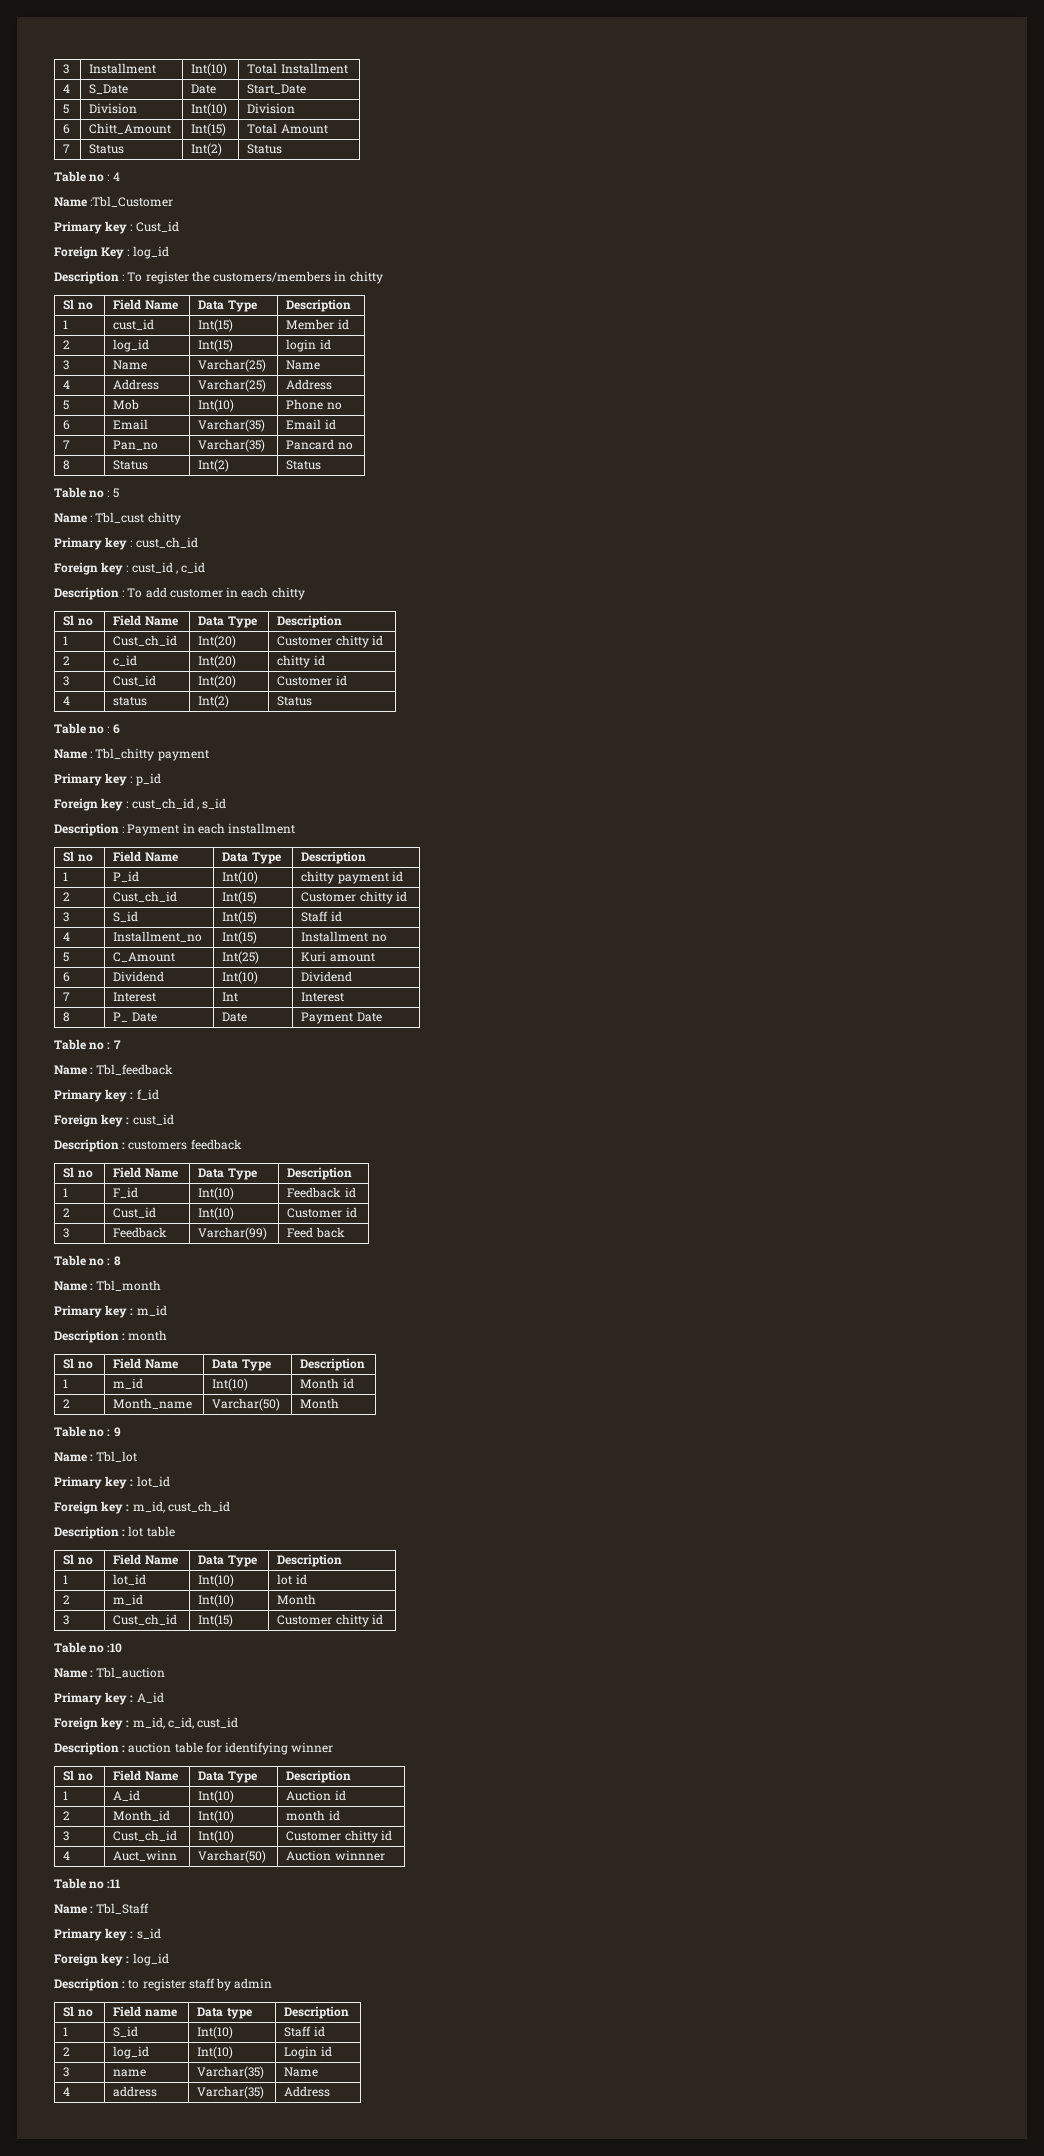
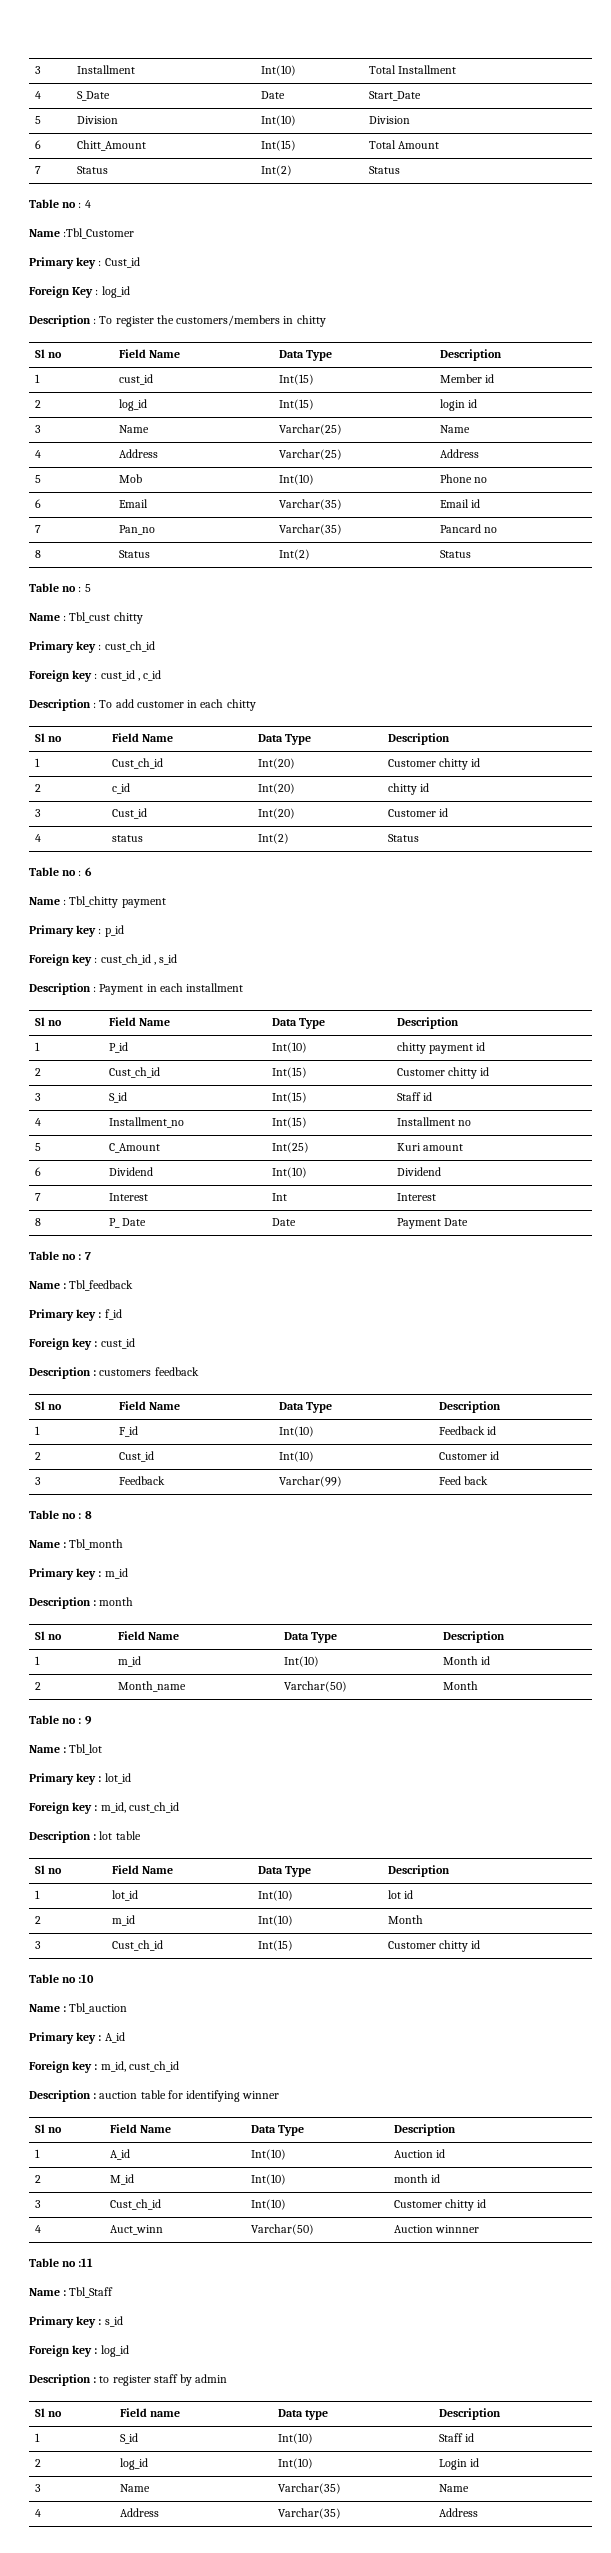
[167,1717,239,1729] c_id, cust_id -> [128,2061,179,2072] cust_ch_id
[113,1810,171,1821] Month_id -> [109,2174,134,2185] M_id
[113,2069,147,2077] name -> [119,2484,150,2492] Name
[113,2086,158,2097] address -> [119,2508,159,2517] Address

